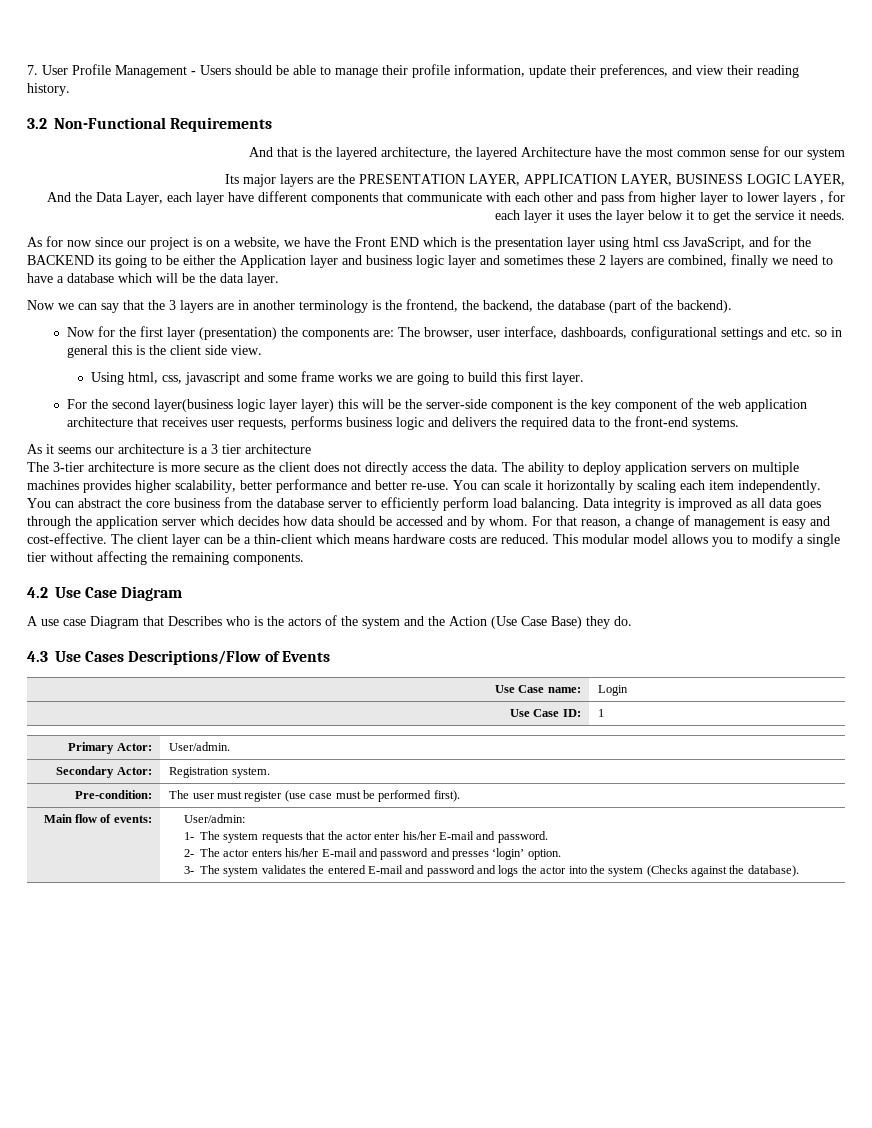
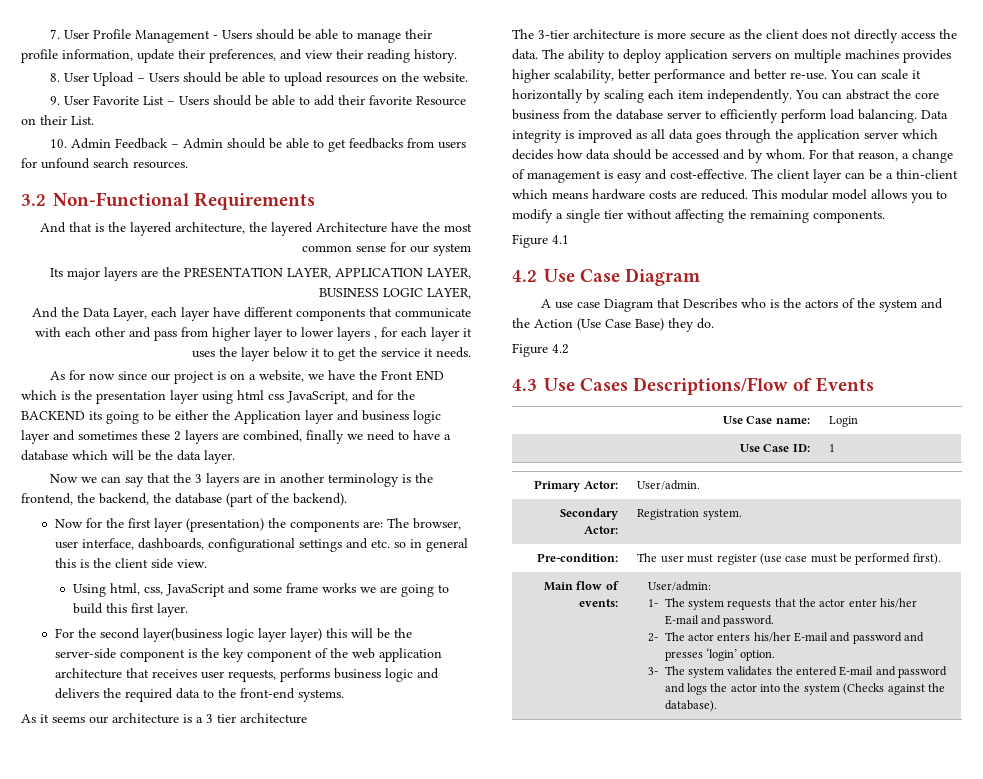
(70, 89) none -> [50,72,469,86] [50,95,467,106] [21,115,94,125] [50,138,467,152] [21,158,188,169] // 8. User Upload – Users should be able to upload resources on the website. // 9. User Favorite List – Users should be able to add their favorite Resource on their List. // 10. Admin Feedback – Admin should be able to get feedbacks from users for unfound search resources.
[184,372,240,385] javascript -> [165,584,225,597] JavaScript
(304, 559) none -> [512,234,569,248] // Figure 4.1
(632, 621) none -> [512,343,569,357] // Figure 4.2

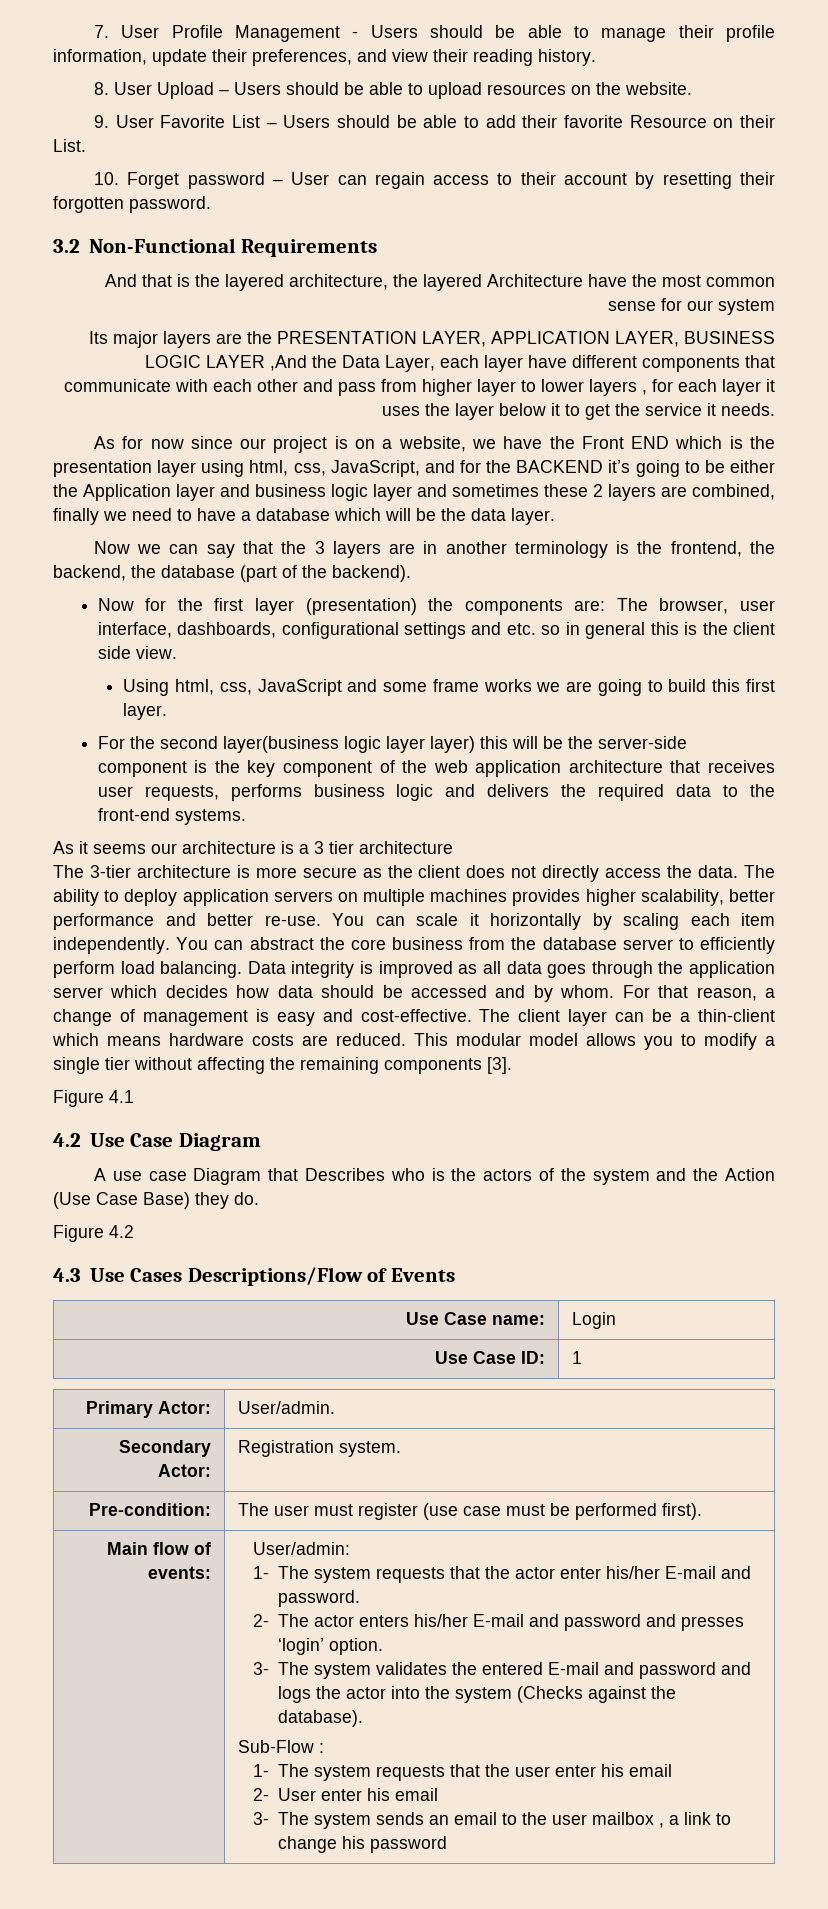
[71,138,467,152] [21,158,188,169] Admin Feedback – Admin should be able to get feedbacks from users for unfound search resources. -> [127,172,776,189] [53,196,211,213] Forget password – User can regain access to their account by resetting their forgotten password.
[427,287,471,299] [32,307,58,318] LAYER, // And -> [206,355,307,371] LAYER ,And
[237,390,284,400] html css -> [249,460,326,476] html, css,
[89,411,102,420] its -> [608,460,631,473] it’s
[813,210,885,223] components. -> [384,1057,512,1074] components [3].
(717, 706) none -> [237,1740,324,1753] [252,1764,672,1781] [252,1788,438,1801] [252,1812,731,1829] [277,1836,447,1853] // Sub-Flow : // 1- The system requests that the user enter his email // 2- User enter his email // 3- The system sends an email to the user mailbox , a link to change his password

